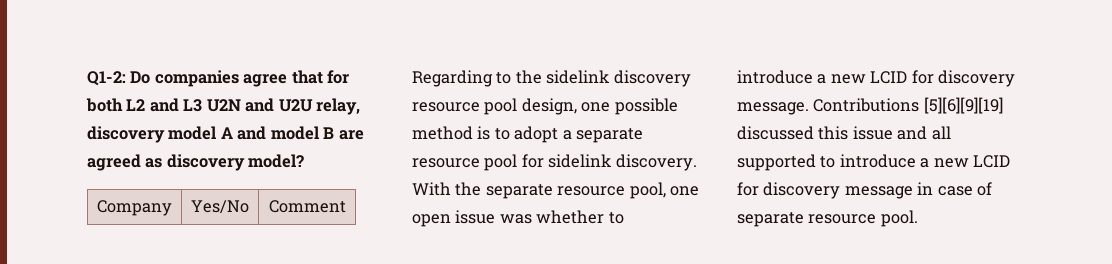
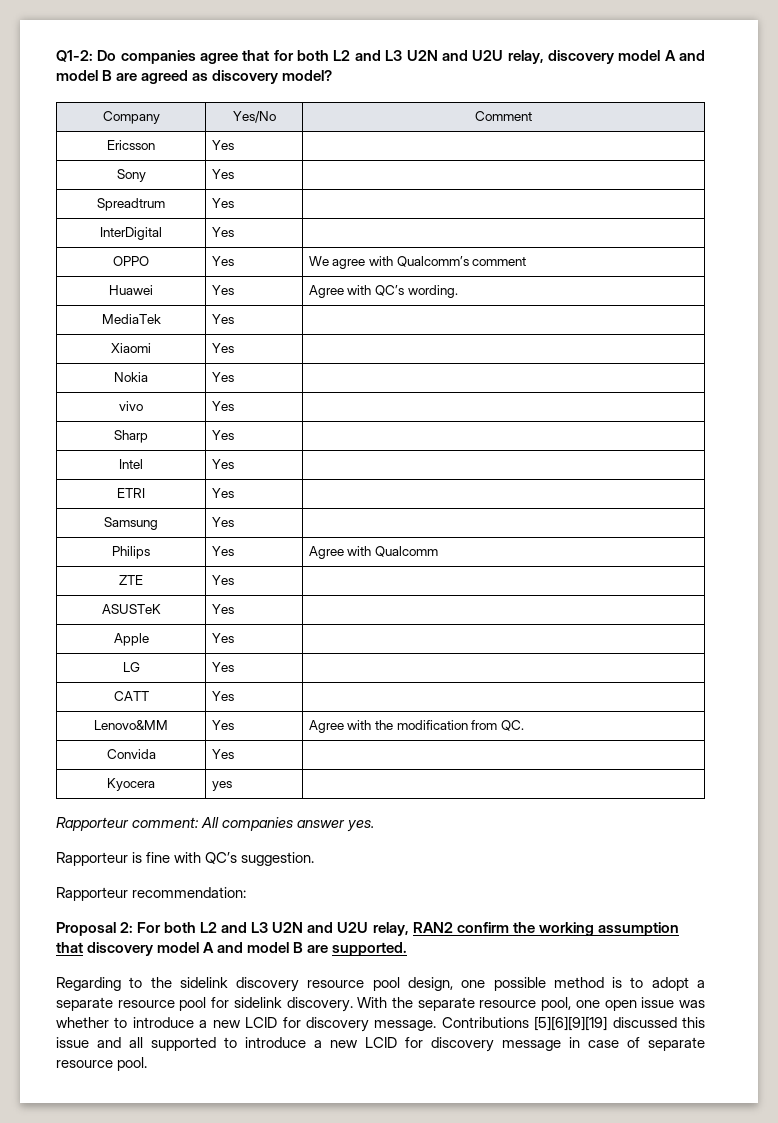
(346, 206) none -> [107,140,155,150] [211,140,234,150] [116,169,146,182] [211,169,234,179] [97,198,165,211] [211,198,234,208] [100,227,162,240] [211,227,234,237] [113,256,149,266] [211,256,234,266] [308,256,527,269] [109,285,153,295] [211,285,234,295] [308,285,458,298] [101,314,161,324] [211,314,234,324] [111,343,151,353] [211,343,234,353] [114,372,148,382] [211,372,234,382] [119,401,143,411] [211,401,234,411] [114,430,148,443] [211,430,234,440] [119,459,143,469] [211,459,234,469] [117,488,145,498] [211,488,234,498] [104,517,158,530] [211,517,234,527] [112,546,150,559] [211,546,234,556] [308,546,438,559] [119,575,143,585] [211,575,234,585] [101,604,161,614] [211,604,234,614] [113,633,149,646] [211,633,234,643] [122,662,140,672] [211,662,234,672] [113,691,149,701] [211,691,234,701] [94,720,168,730] [211,720,234,730] [308,720,524,733] [106,749,156,759] [211,749,234,759] [107,778,155,791] [211,781,232,791] [56,817,375,832] [56,852,315,866] [56,887,247,901] [56,922,679,936] [56,942,408,956] // Ericsson | Yes | // Sony | Yes | // Spreadtrum | Yes | // InterDigital | Yes | // OPPO | Yes | We agree with Qualcomm’s comment // Huawei | Yes | Agree with QC’s wording. // MediaTek | Yes | // Xiaomi | Yes | // Nokia | Yes | // vivo | Yes | // Sharp | Yes | // Intel | Yes | // ETRI | Yes | // Samsung | Yes | // Philips | Yes | Agree with Qualcomm // ZTE | Yes | // ASUSTeK | Yes | // Apple | Yes | // LG | Yes | // CATT | Yes | // Lenovo&MM | Yes | Agree with the modification from QC. // Convida | Yes | // Kyocera | yes | // Rapporteur comment: All companies answer yes. // Rapporteur is fine with QC’s suggestion. // Rapporteur recommendation: // Proposal 2: For both L2 and L3 U2N and U2U relay, RAN2 confirm the working assumption that discovery model A and model B are supported.

